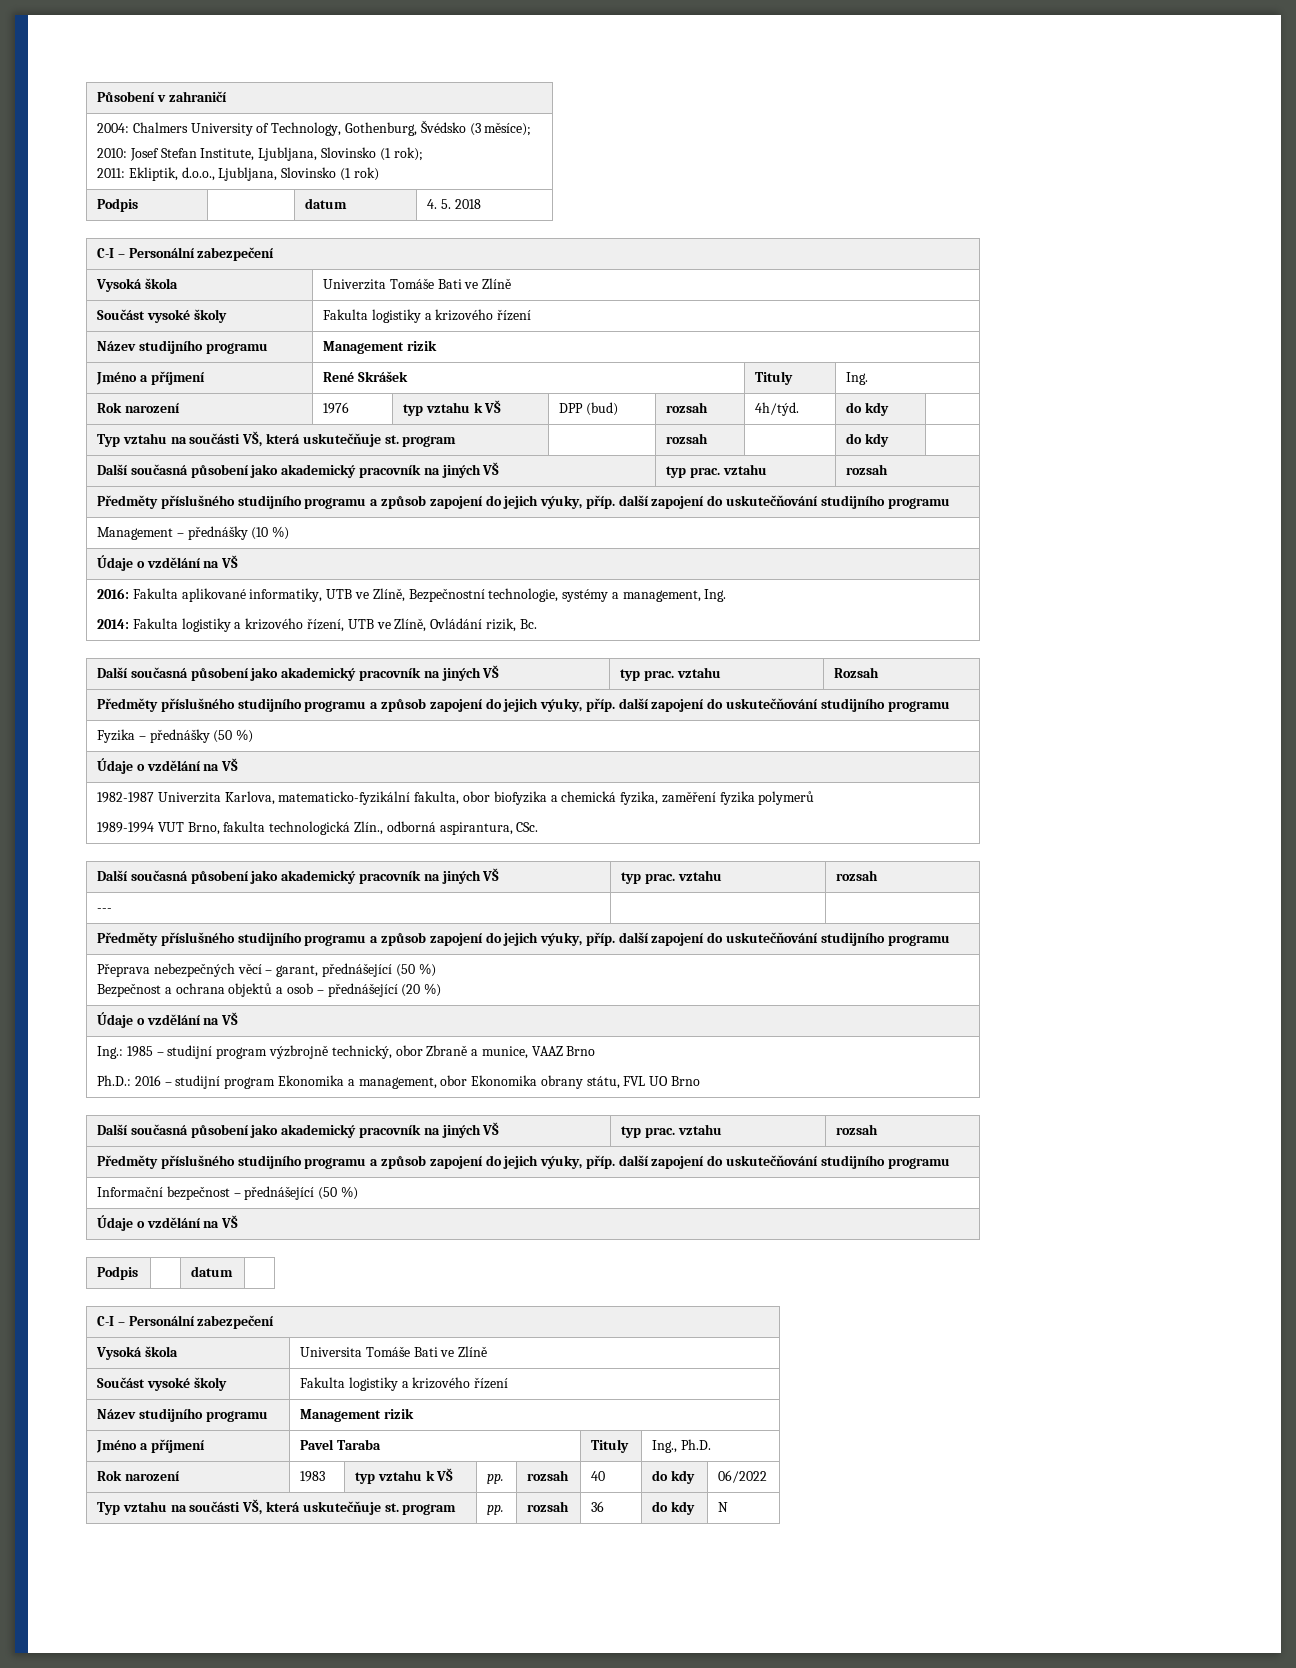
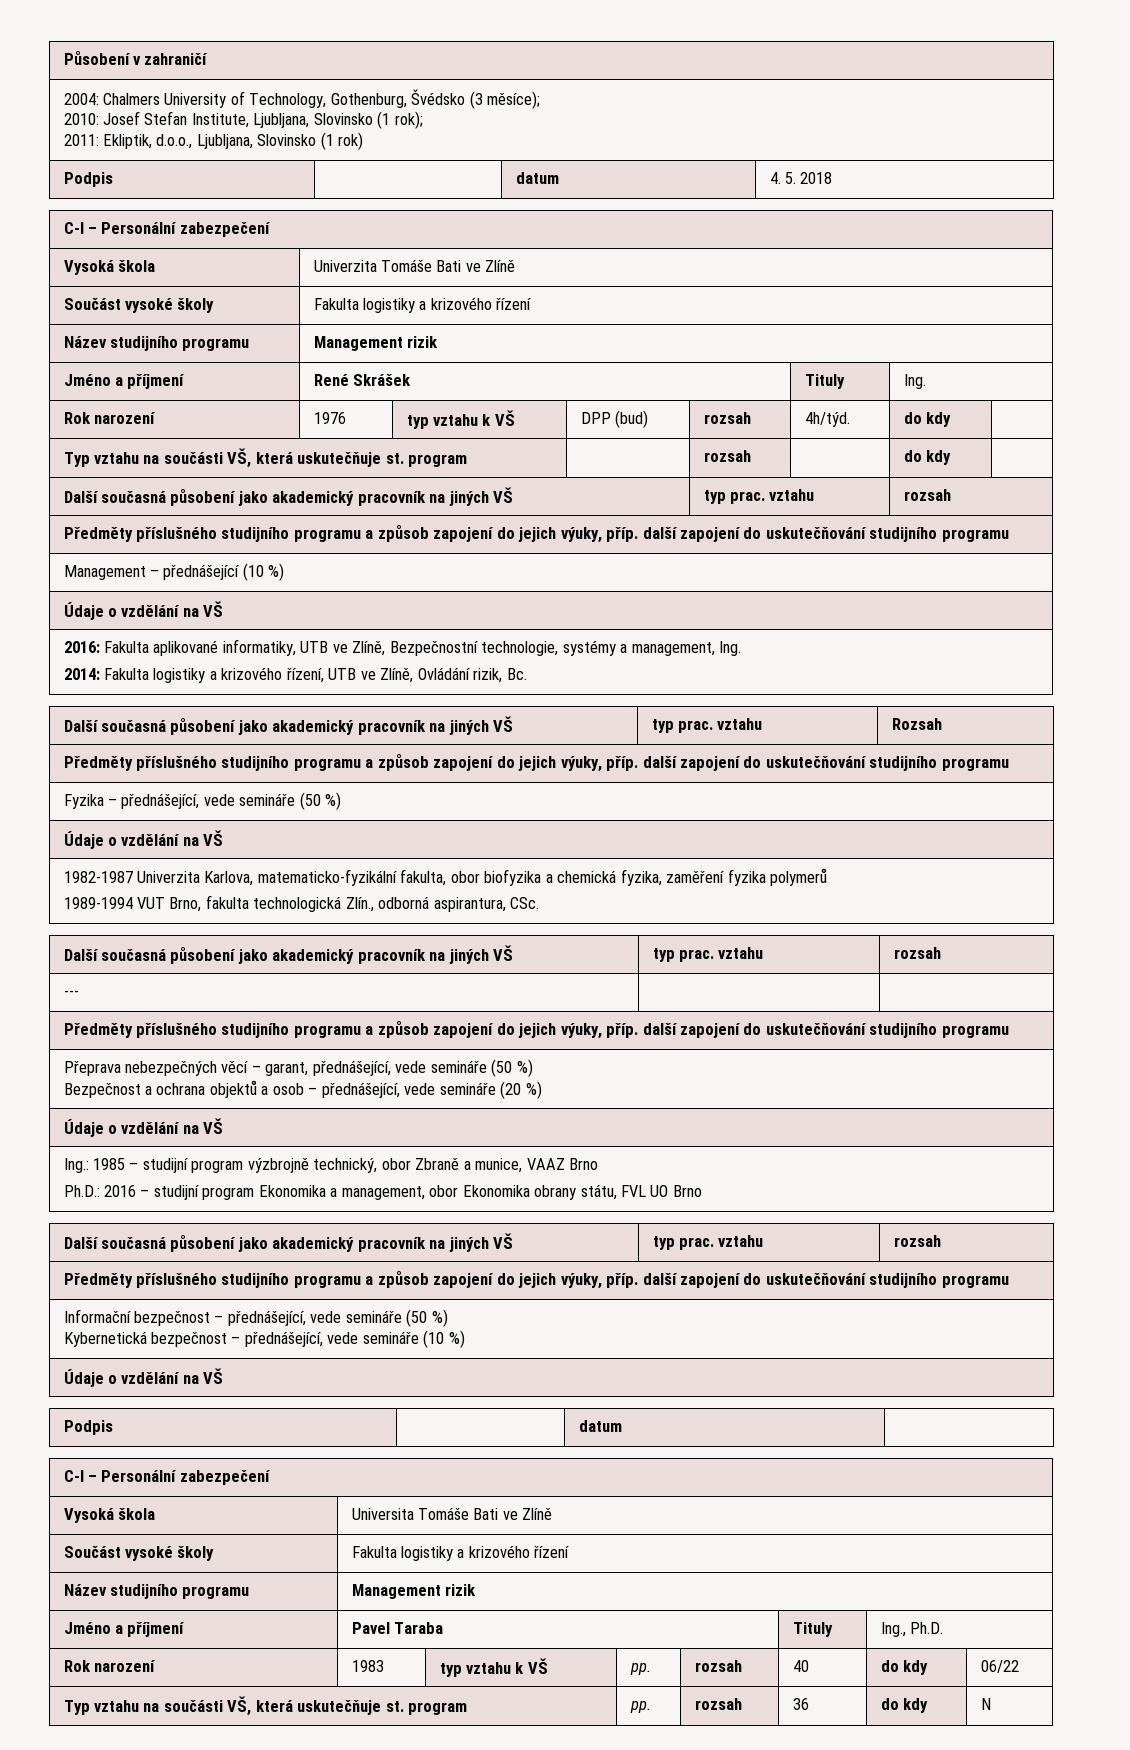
[187,526,248,540] přednášky -> [163,564,240,580] přednášející
[149,729,210,743] přednášky -> [121,793,296,809] přednášející, vede semináře
[322,963,393,977] přednášející -> [312,1060,487,1076] přednášející, vede semináře
[327,983,398,997] přednášející -> [321,1082,496,1098] přednášející, vede semináře
[244,1186,359,1200] přednášející (50 %) -> [227,1309,448,1327] [63,1330,465,1348] přednášející, vede semináře (50 %) // Kybernetická bezpečnost – přednášející, vede semináře (10 %)
[718,1470,768,1483] 06/2022 -> [980,1660,1019,1673] 06/22

